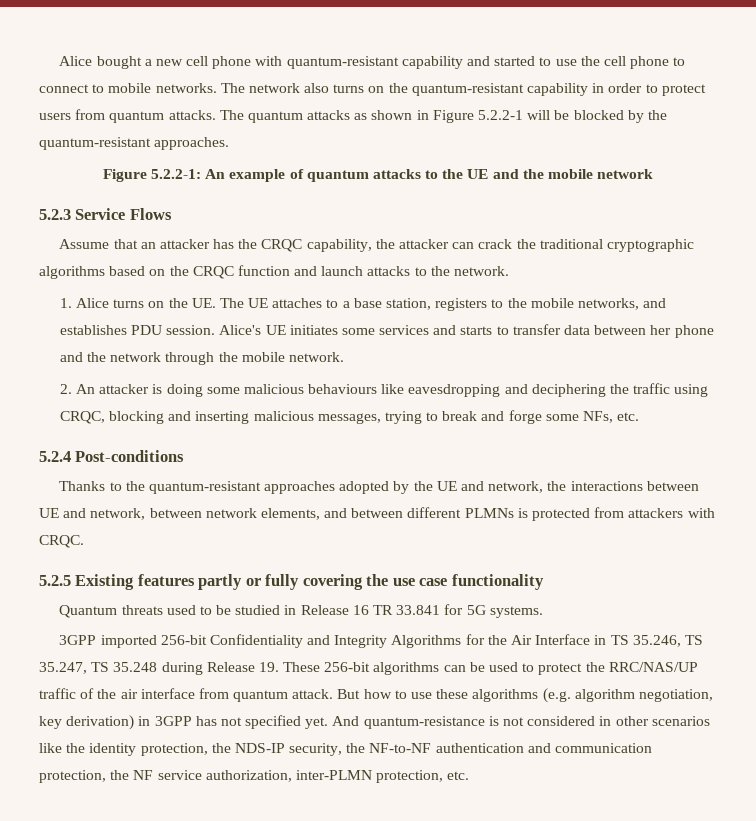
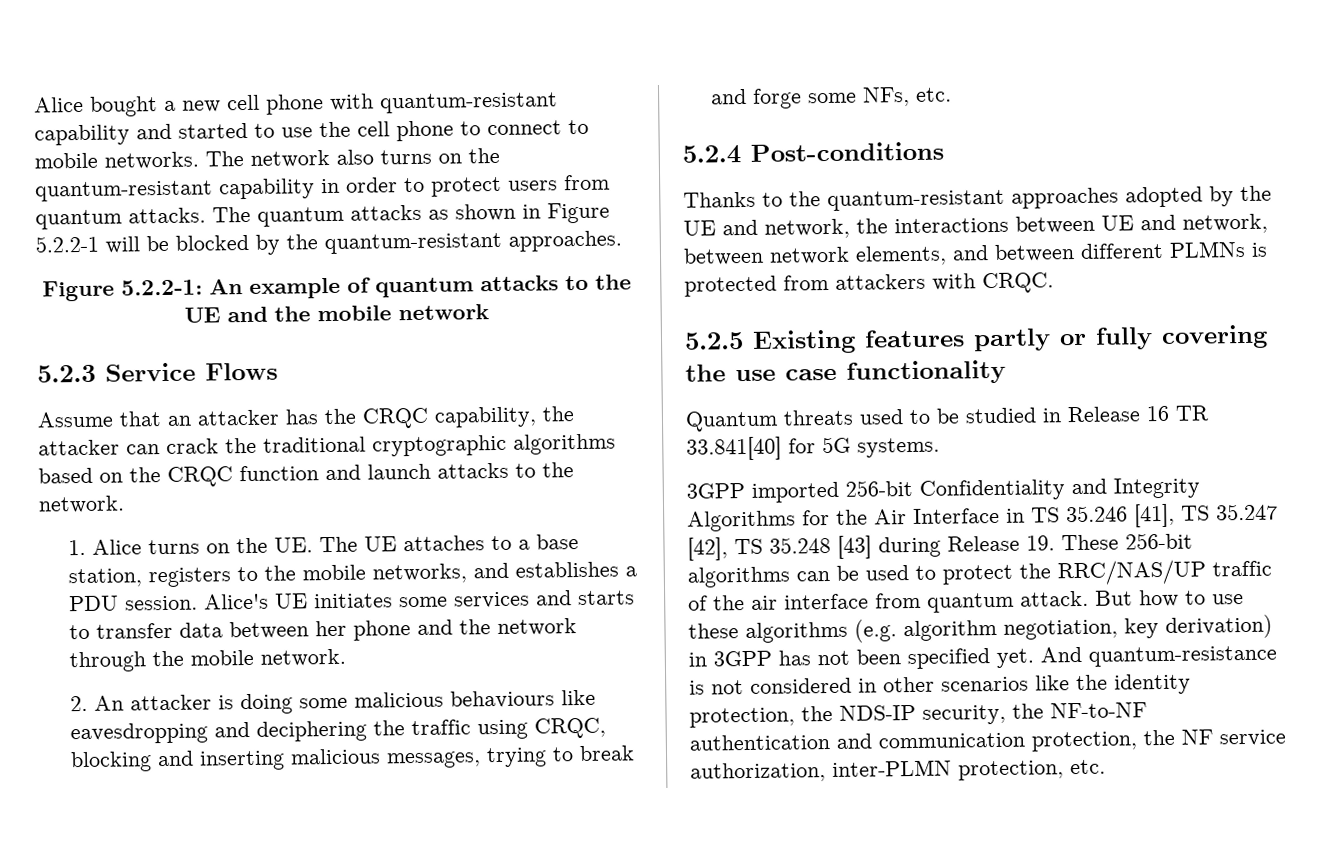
(127, 330) none -> [624,566,637,577] a
[396,605,441,615] 33.841 -> [686,436,782,461] 33.841[40]
[632,635,703,647] [39,662,87,674] 35.246, TS 35.247, -> [1066,503,1278,528] [687,537,728,561] 35.246 [41], TS 35.247 [42],
(158, 667) none -> [837,535,872,559] [43]
(242, 721) none -> [856,649,901,665] been

